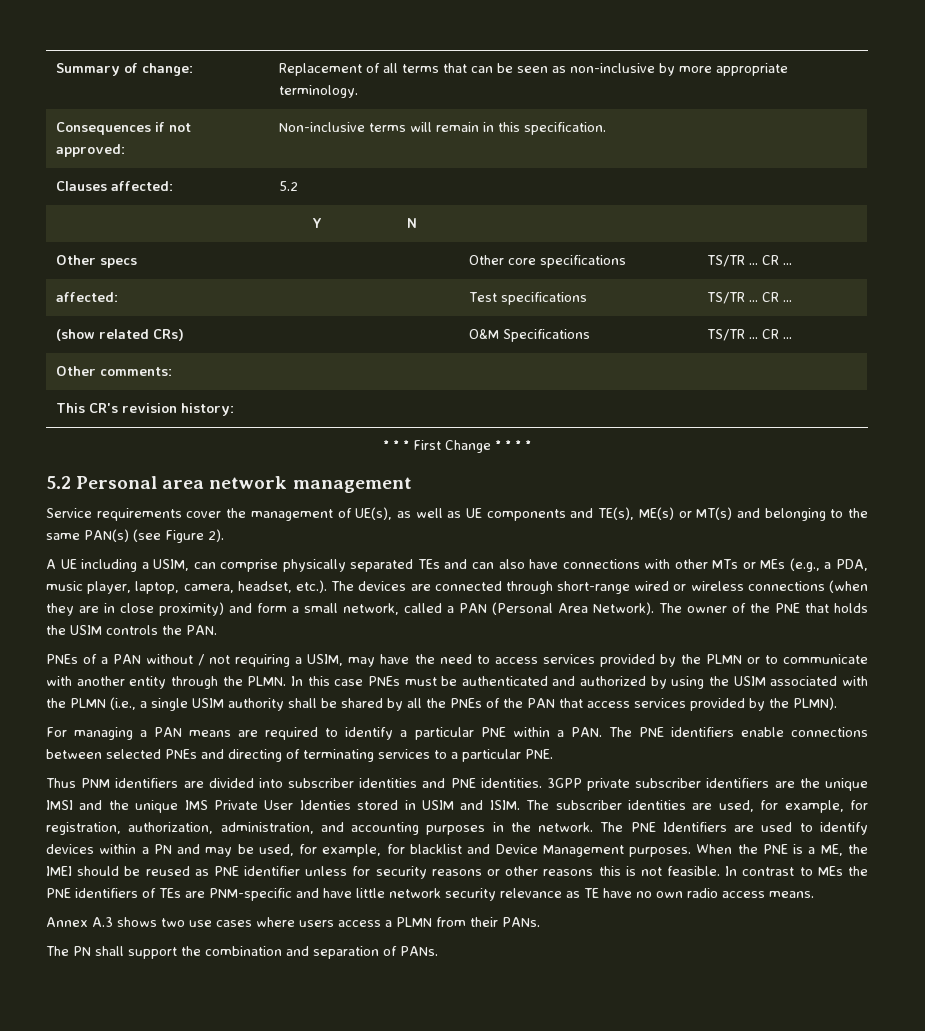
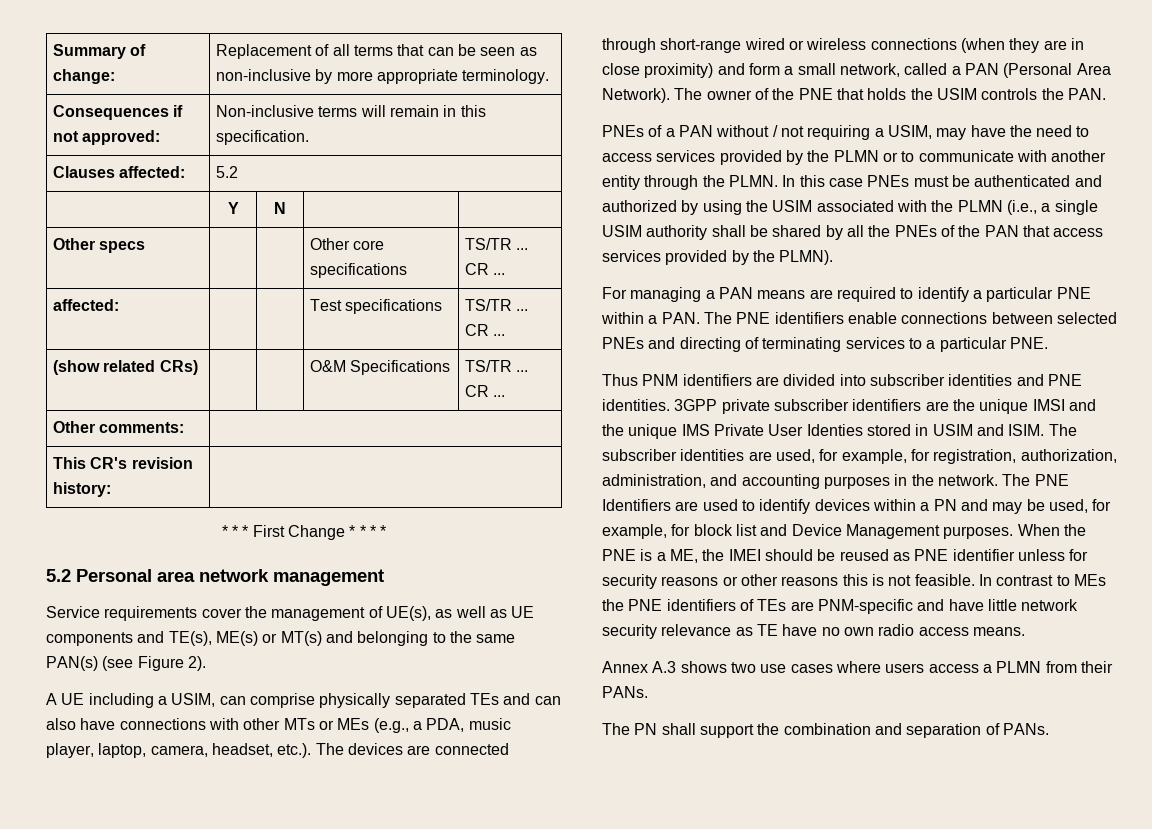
[410,844,462,854] blacklist -> [693,524,757,536] block list

